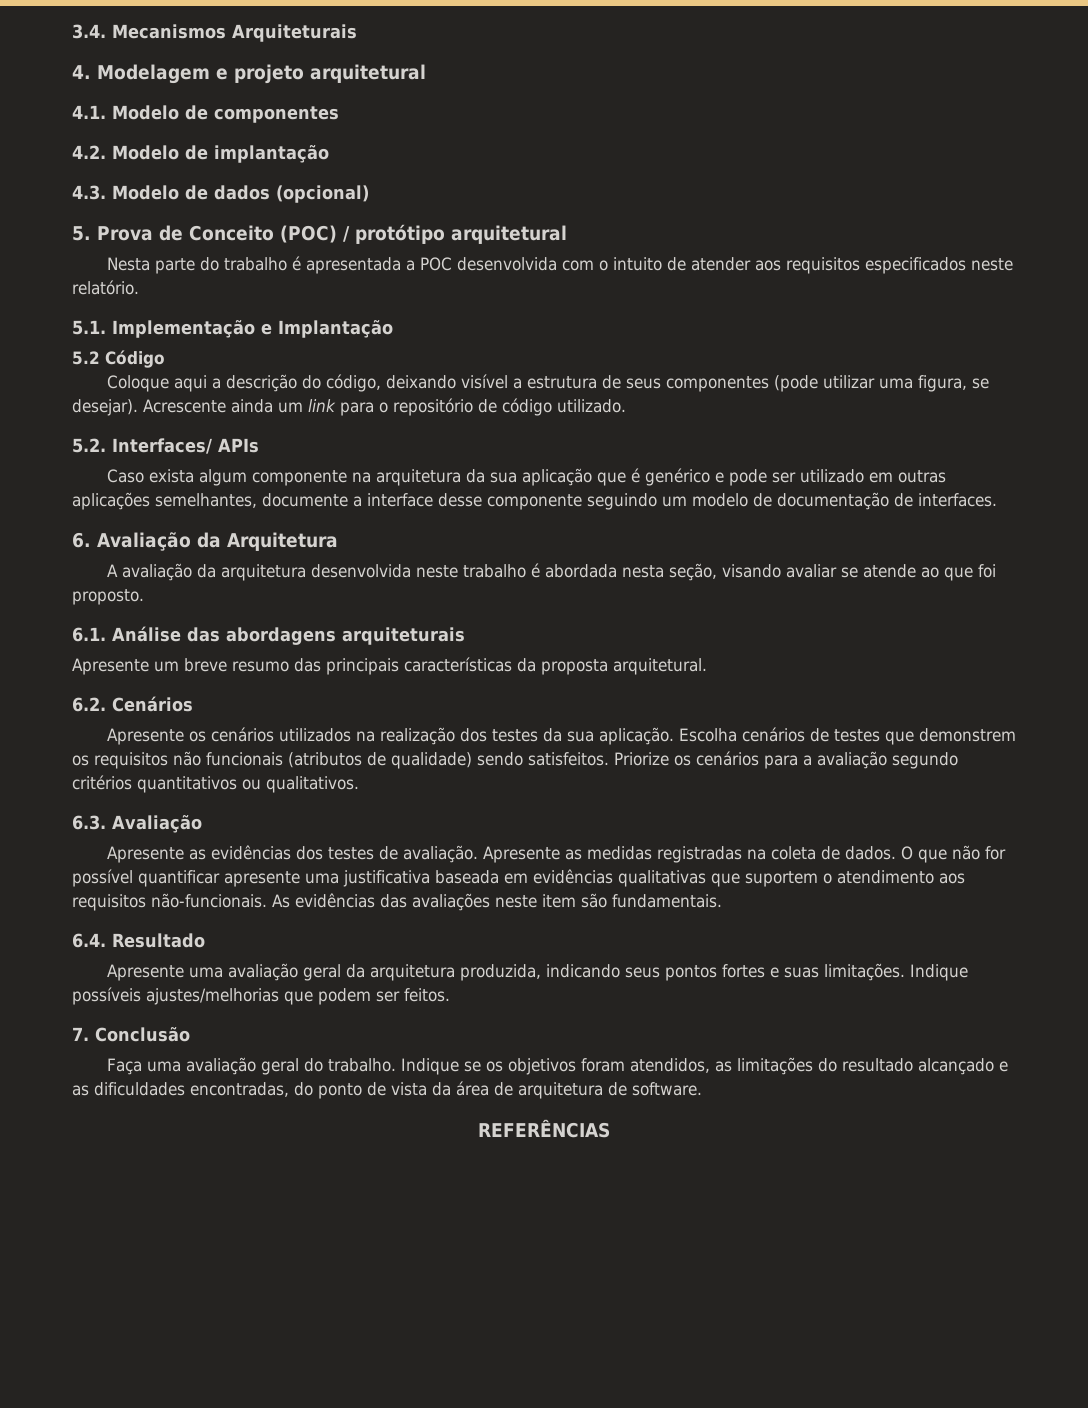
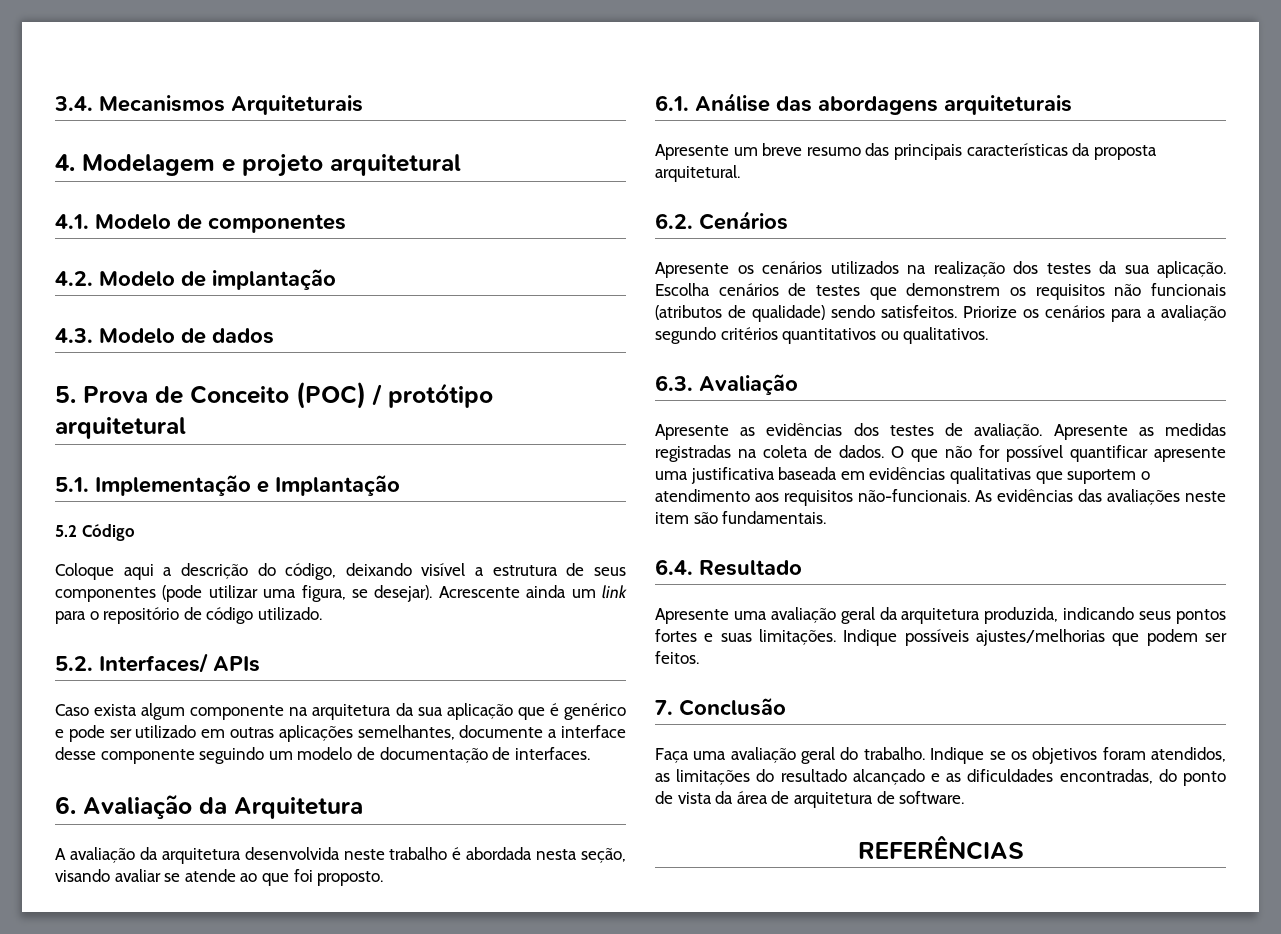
[276,185,369,203] (opcional) -> (274, 336) none
[106,256,1013,274] [72,280,139,295] // Nesta parte do trabalho é apresentada a POC desenvolvida com o intuito de atender aos requisitos especificados neste relatório. -> (186, 428) none

